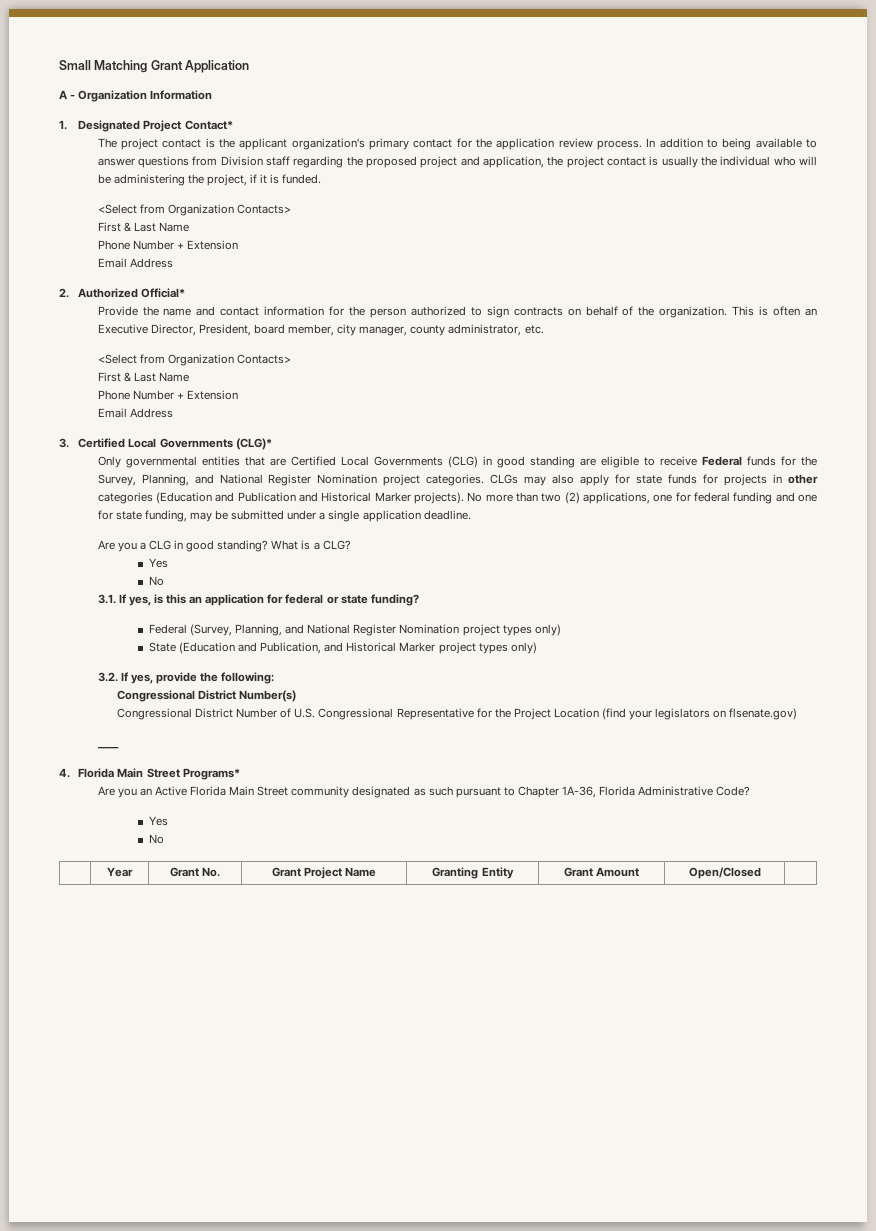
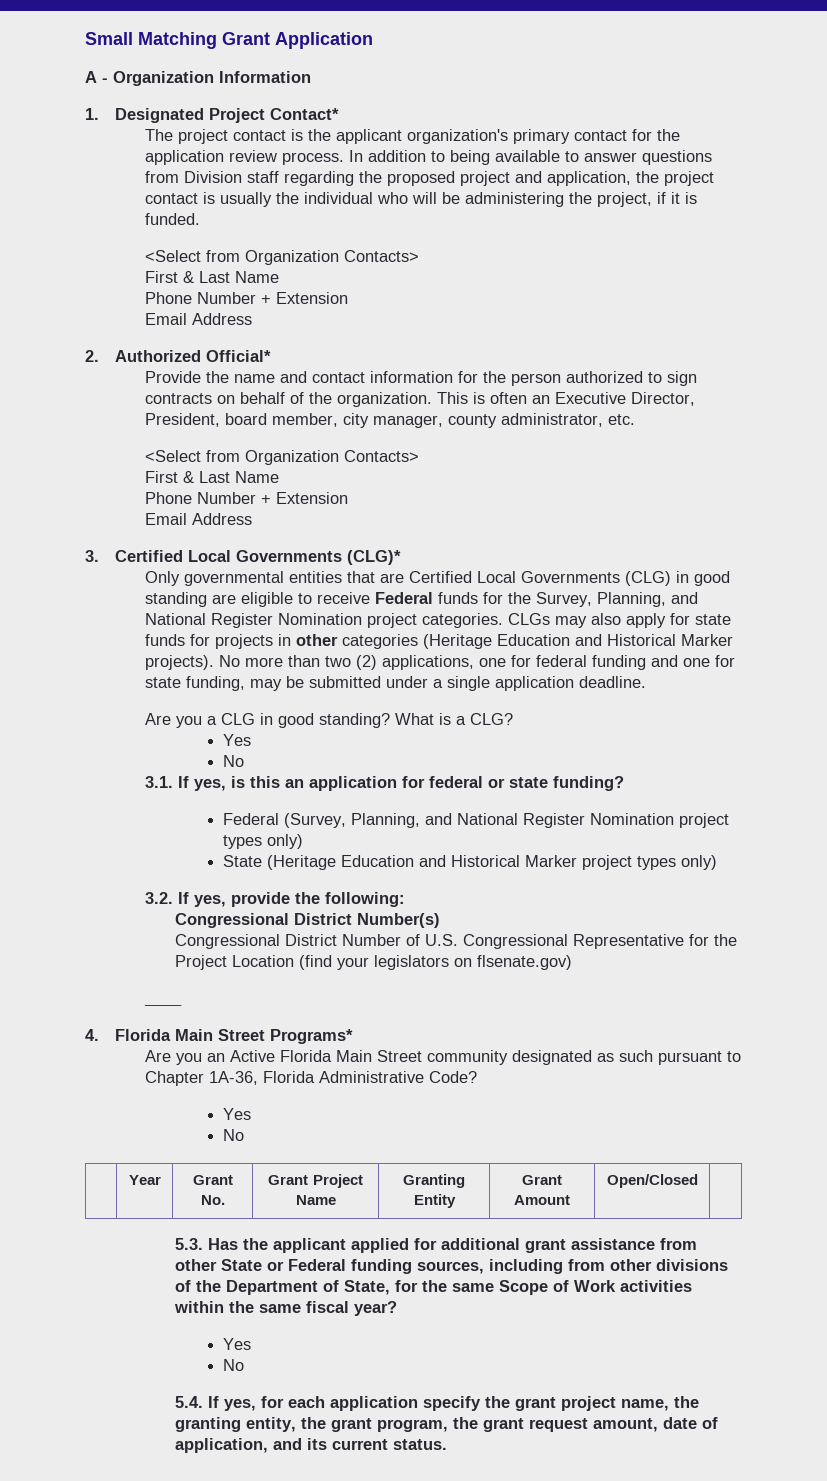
[155,492,296,504] (Education and Publication -> [422,634,570,649] (Heritage Education
[178,642,322,654] (Education and Publication, -> [266,855,414,870] (Heritage Education
(761, 873) none -> [174,1238,697,1253] [174,1259,728,1274] [174,1280,692,1295] [173,1301,397,1316] [222,1338,251,1350] [222,1359,244,1371] [174,1396,699,1411] [174,1417,718,1432] [174,1438,447,1453] // 5.3. Has the applicant applied for additional grant assistance from other State or Federal funding sources, including from other divisions of the Department of State, for the same Scope of Work activities within the same fiscal year? // Yes // No // 5.4. If yes, for each application specify the grant project name, the granting entity, the grant program, the grant request amount, date of application, and its current status.

